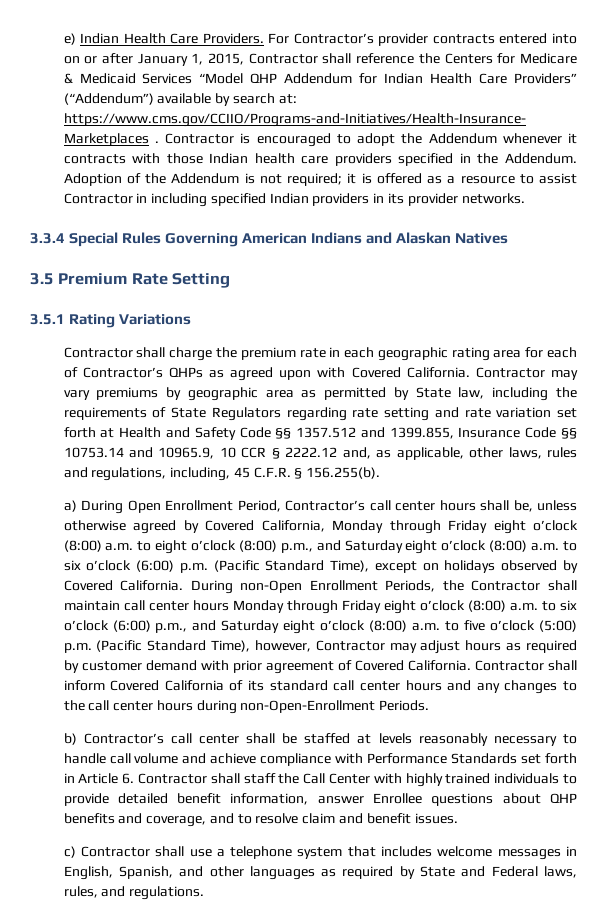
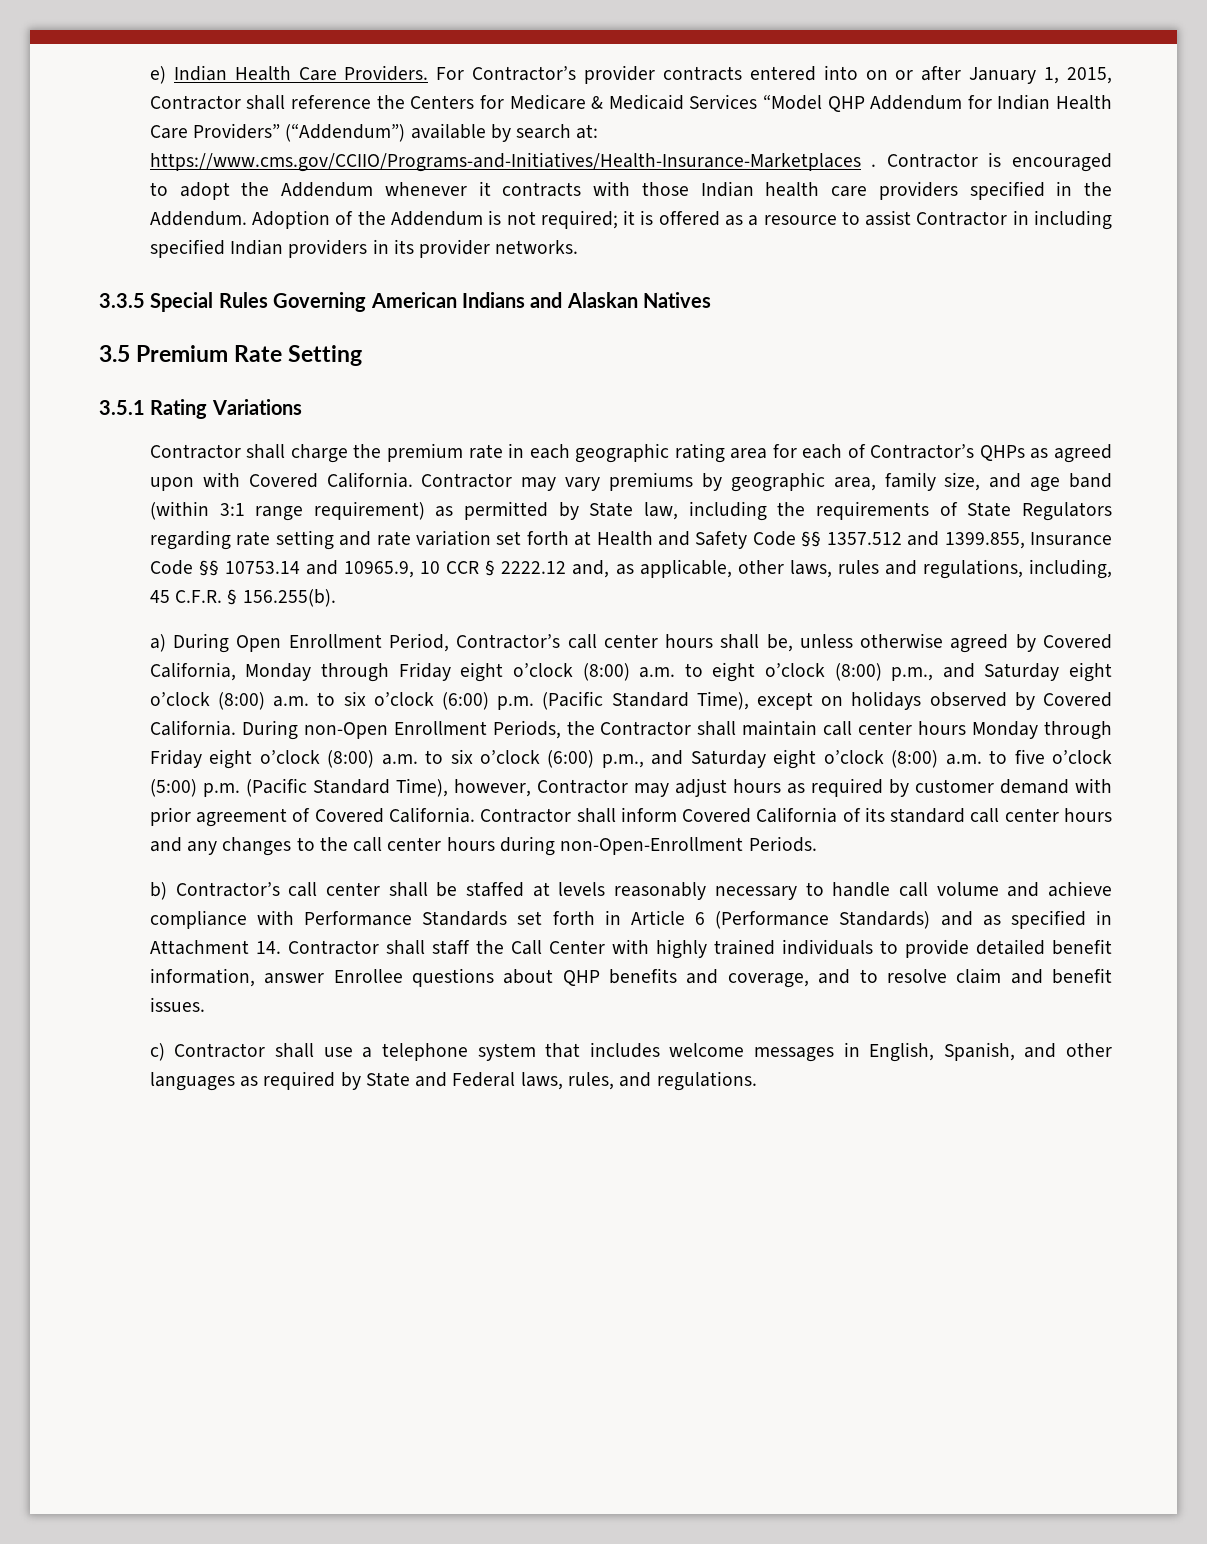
[30,233,65,244] 3.3.4 -> [99,293,145,308] 3.3.5
[265,390,294,398] area -> [833,472,1113,492] [149,501,425,521] area, family size, and age band (within 3:1 range requirement)
[122,773,135,784] 6. -> [695,910,1112,929] [149,940,281,955] 6 (Performance Standards) and as specified in Attachment 14.

